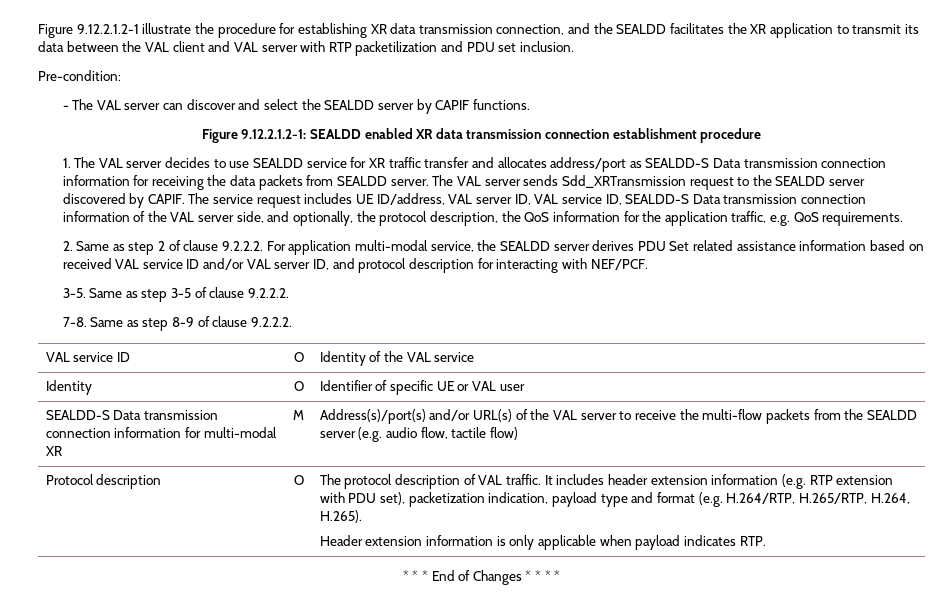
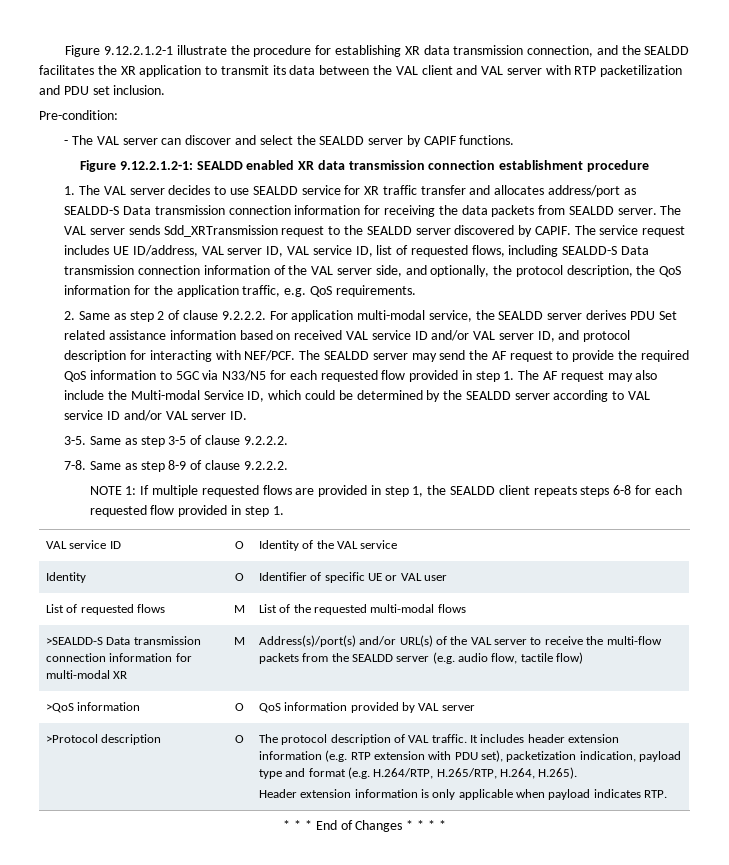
(622, 199) none -> [376,245,559,257] list of requested flows, including
(648, 264) none -> [299,350,689,362] [64,370,658,382] [64,390,651,402] [64,410,248,421] The SEALDD server may send the AF request to provide the required QoS information to 5GC via N33/N5 for each requested flow provided in step 1. The AF request may also include the Multi-modal Service ID, which could be determined by the SEALDD server according to VAL service ID and/or VAL server ID.
(293, 322) none -> [89,485,682,497] [89,505,284,517] // NOTE 1: If multiple requested flows are provided in step 1, the SEALDD client repeats steps 6-8 for each requested flow provided in step 1.
[45,410,110,420] SEALDD-S -> [45,604,165,615] [234,605,245,613] [258,604,466,615] [45,637,103,645] List of requested flows | M | List of the requested multi-modal flows // >SEALDD-S
[45,474,94,485] Protocol -> [45,702,141,713] [235,703,244,711] [258,702,475,713] [45,734,98,743] >QoS information | O | QoS information provided by VAL server // >Protocol

